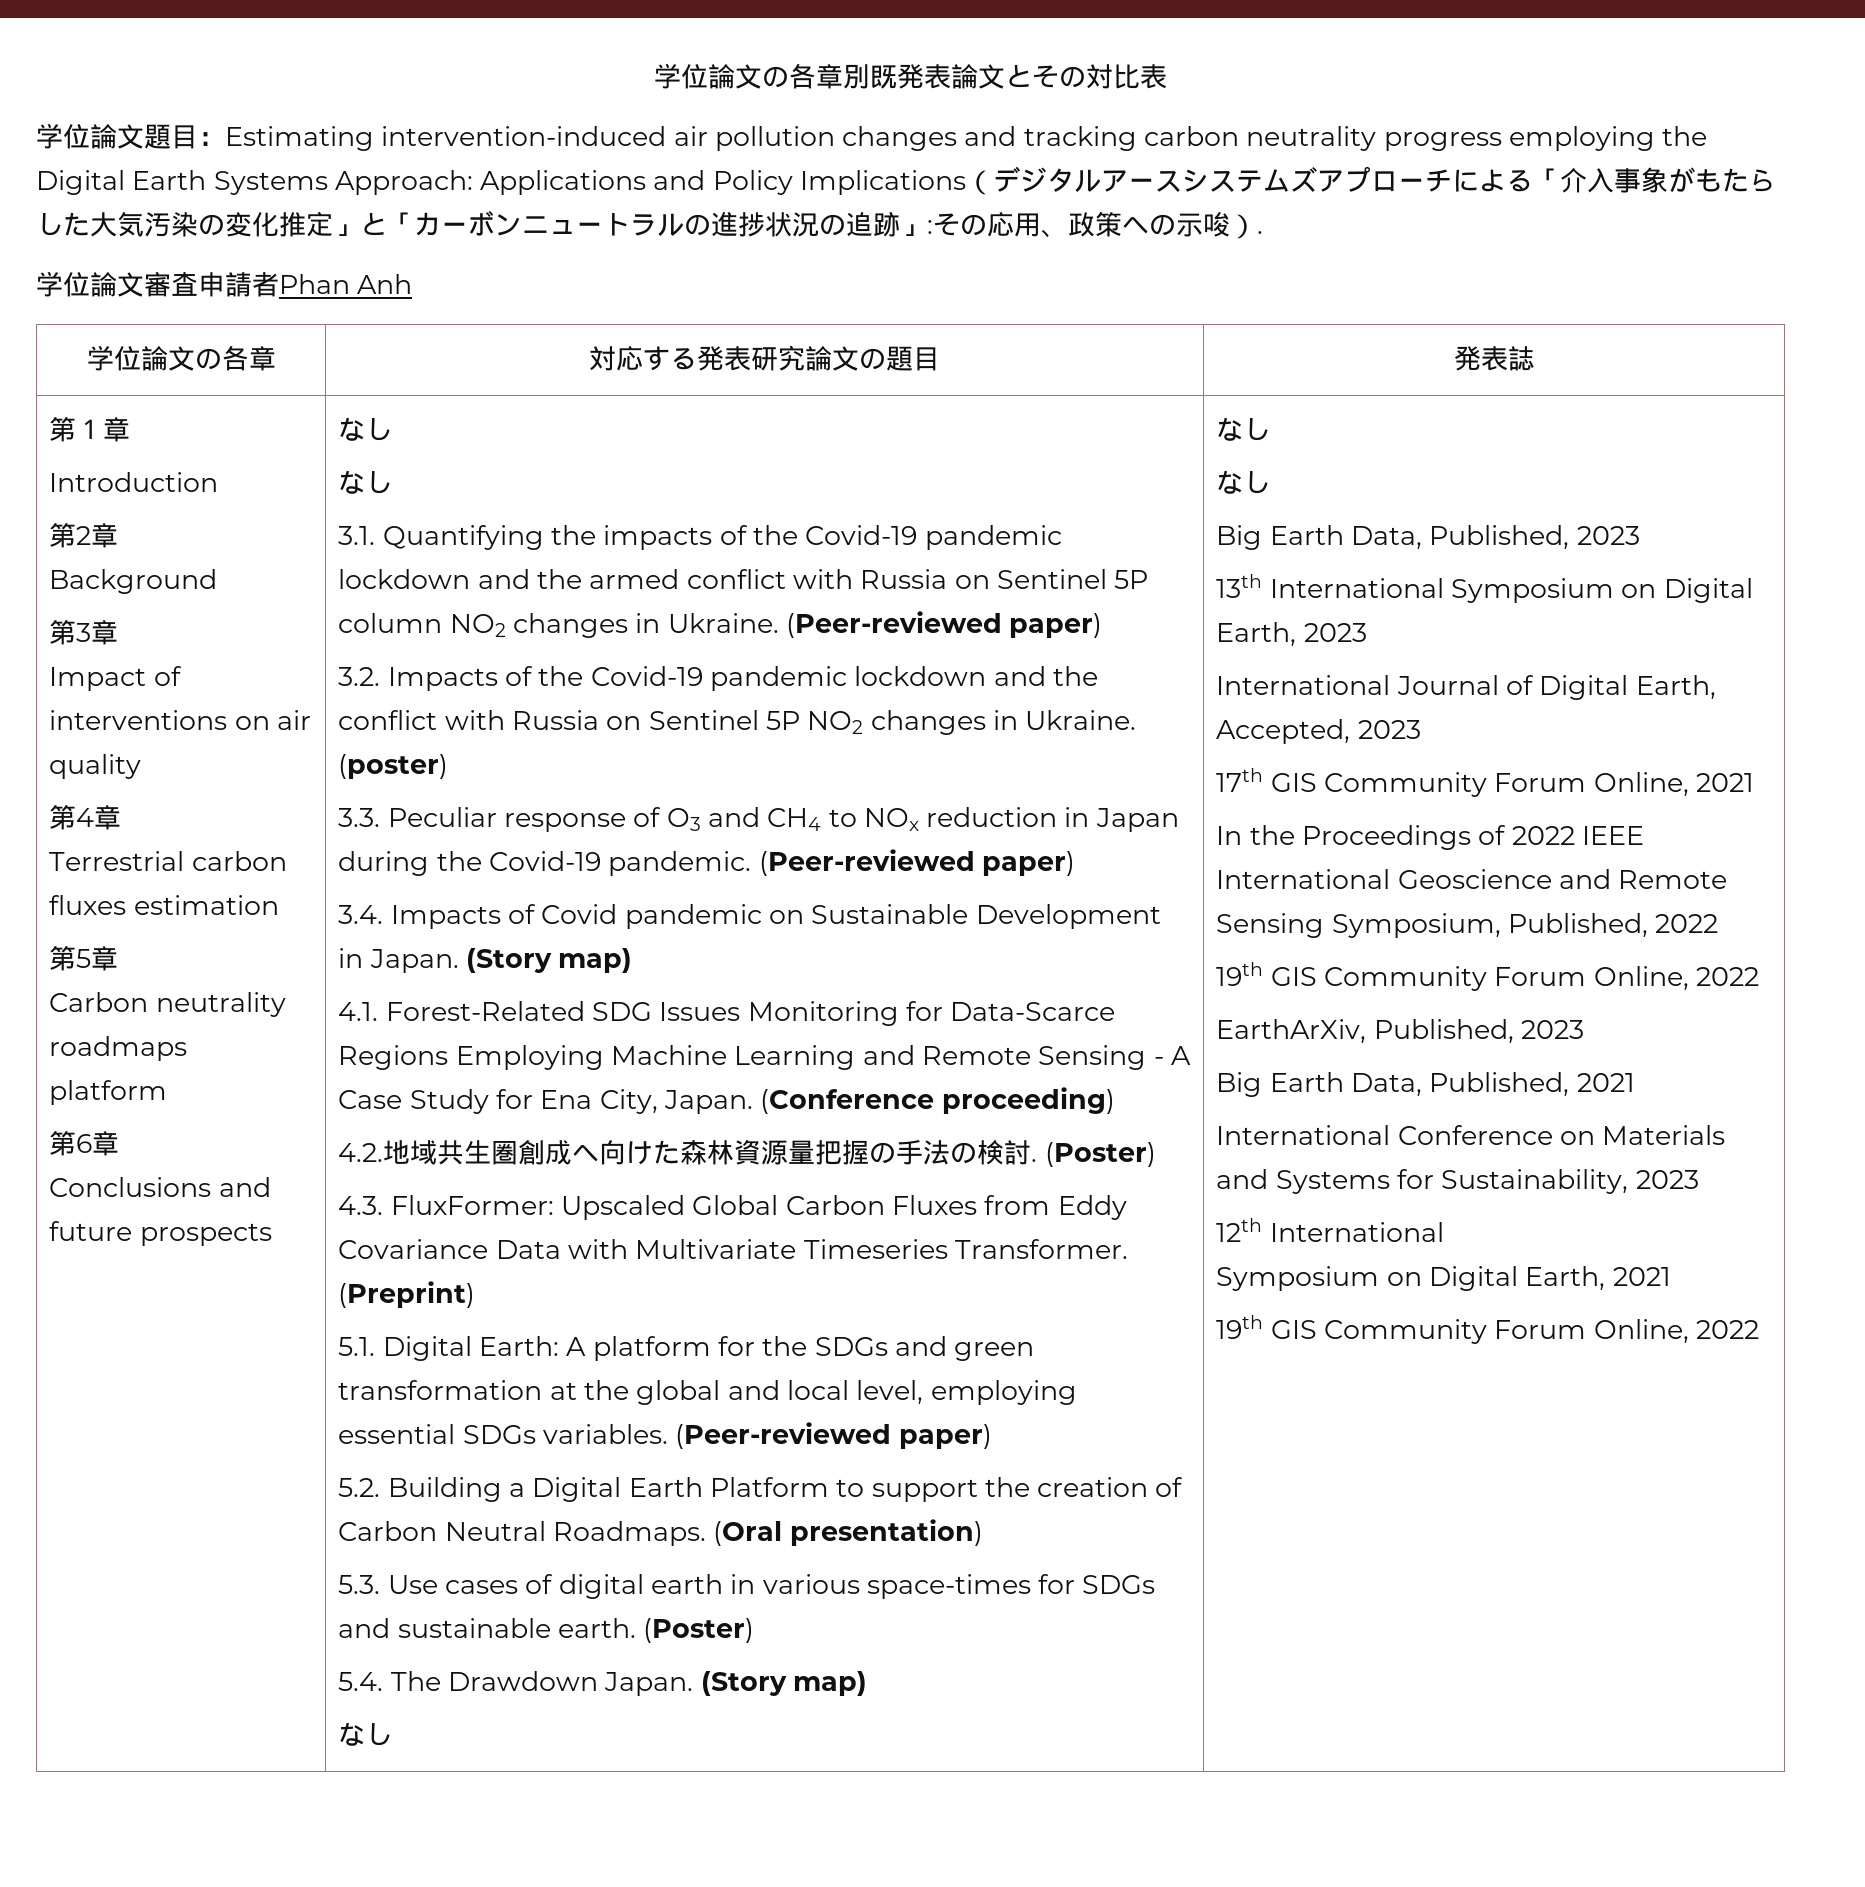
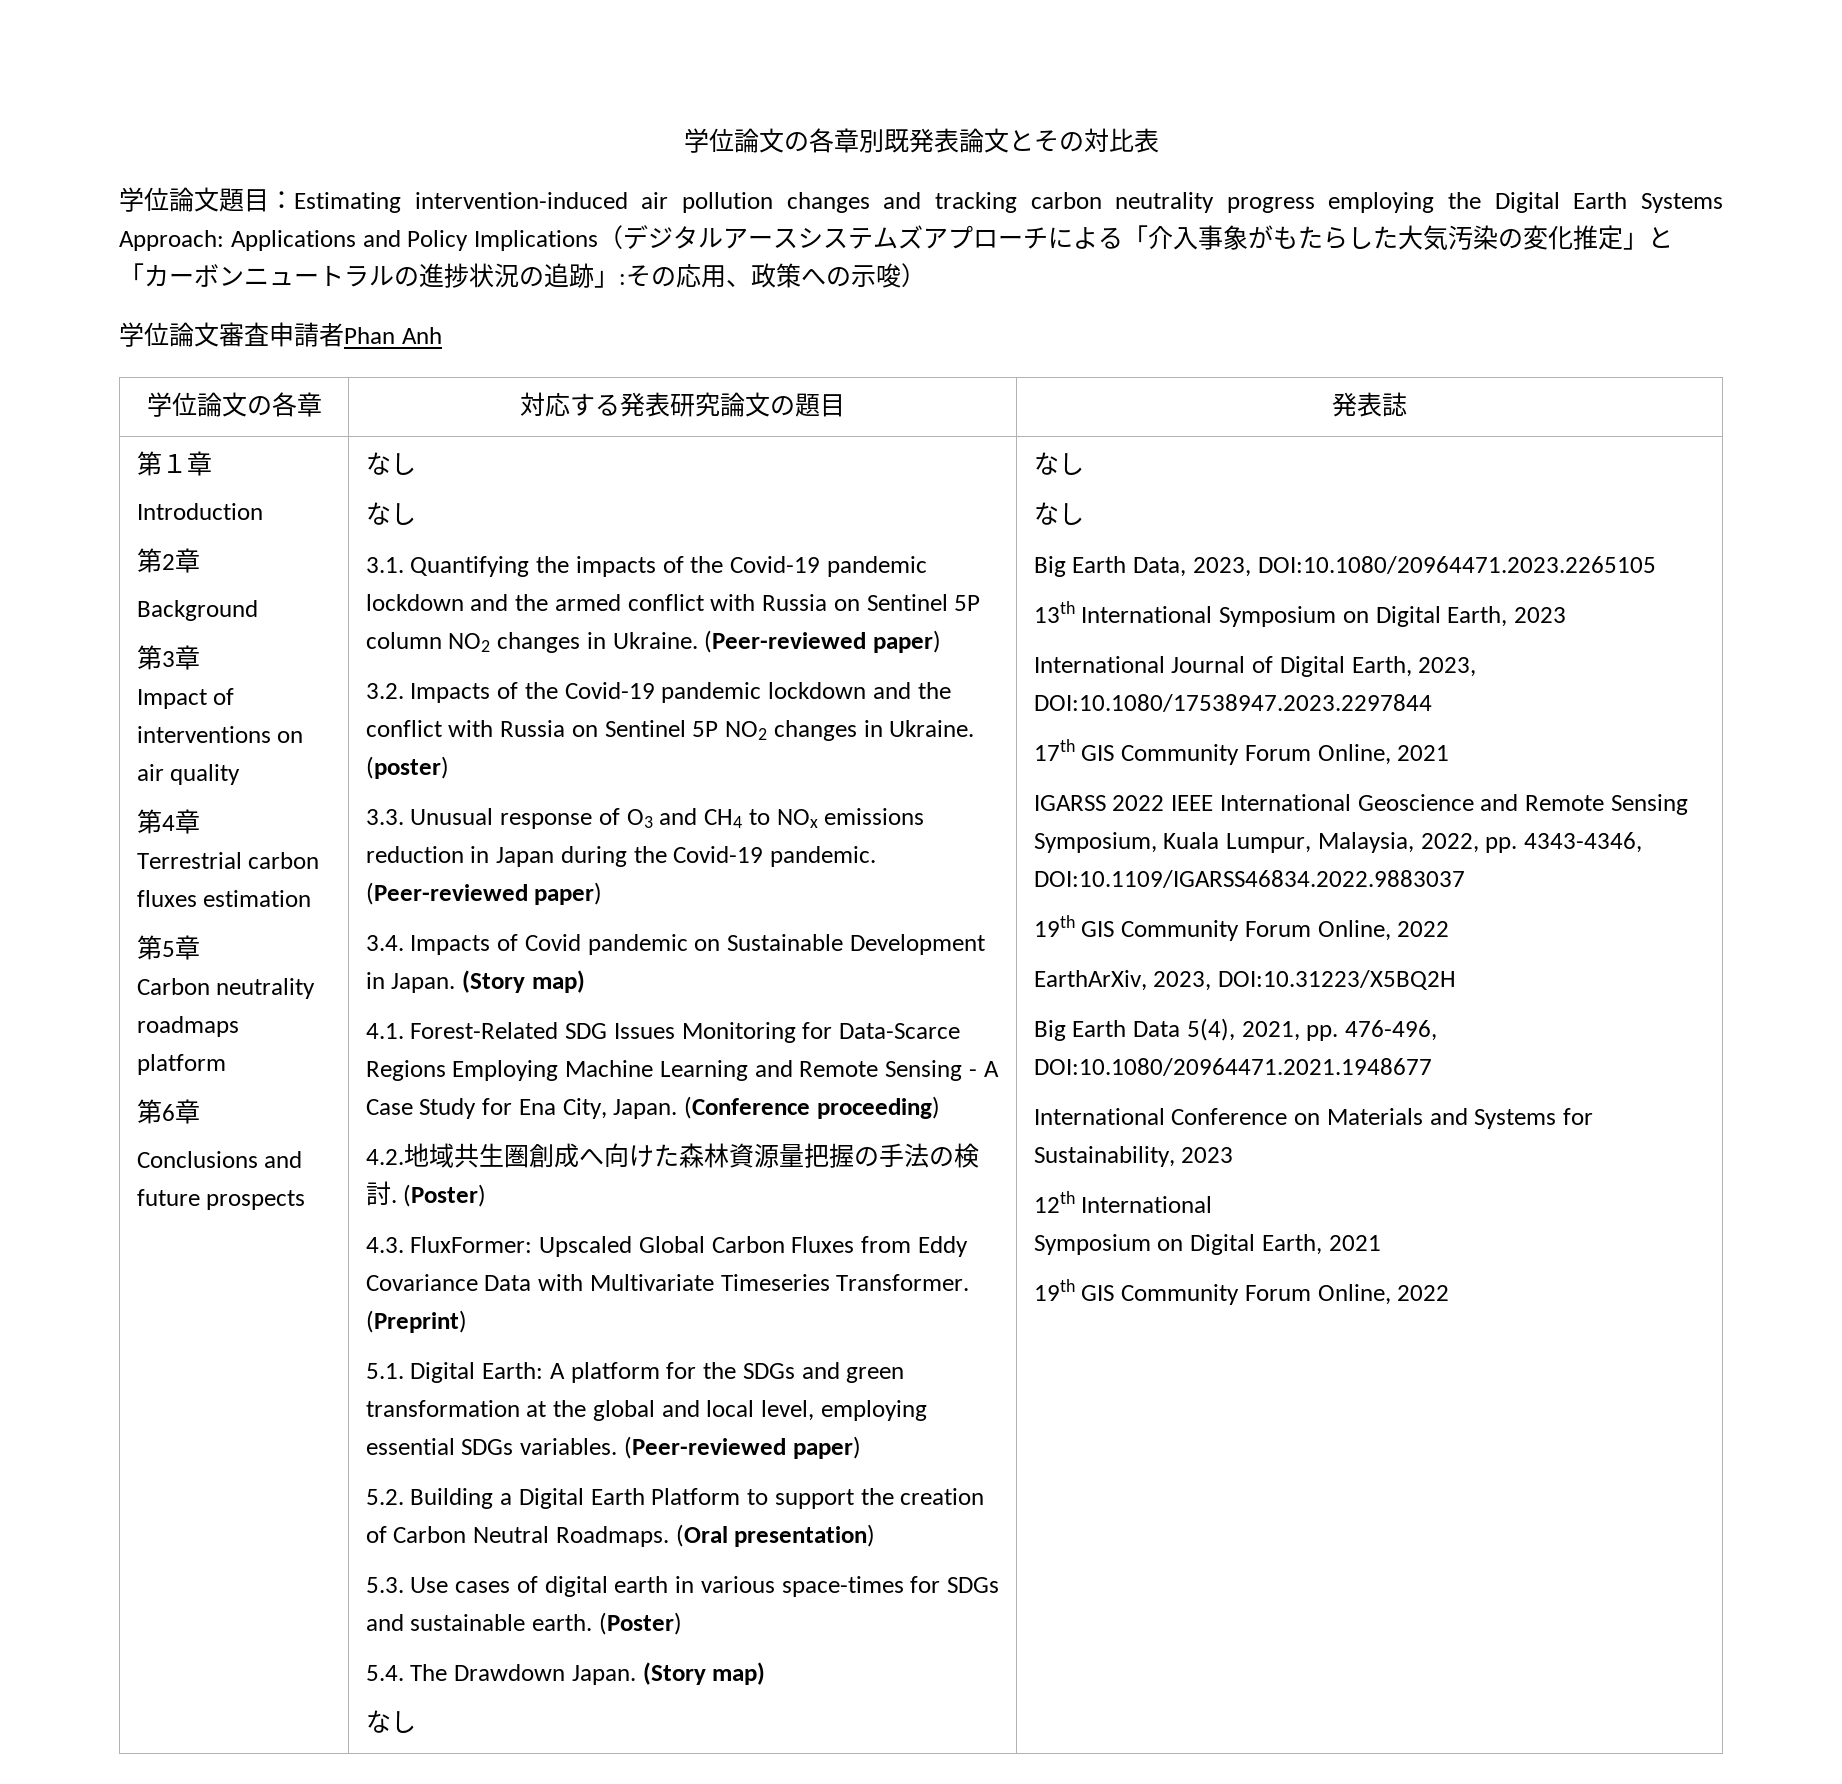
[1257,231,1263,234] . -> (926, 275) none
[387,807,497,827] Peculiar -> [410,808,494,825] Unusual
(919, 819) none -> [824,808,925,825] emissions
[1429,525,1640,549] Published, 2023 -> [1192,556,1656,577] 2023, DOI:10.1080/20964471.2023.2265105
[1216,719,1421,744] Accepted, 2023 -> [1418,657,1477,677] [1033,694,1432,712] 2023, DOI:10.1080/17538947.2023.2297844
[1216,825,1507,850] In the Proceedings of -> [1033,795,1106,811] IGARSS
[1508,913,1719,937] Published, 2022 -> [1163,832,1643,853] [1033,870,1465,888] Kuala Lumpur, Malaysia, 2022, pp. 4343-4346, DOI:10.1109/IGARSS46834.2022.9883037
[1373,1019,1585,1043] [1216,1072,1635,1097] Published, 2023 // Big Earth Data, Published, 2021 -> [1153,970,1457,991] [1033,1018,1438,1041] [1033,1058,1432,1076] 2023, DOI:10.31223/X5BQ2H // Big Earth Data 5(4), 2021, pp. 476-496, DOI:10.1080/20964471.2021.1948677

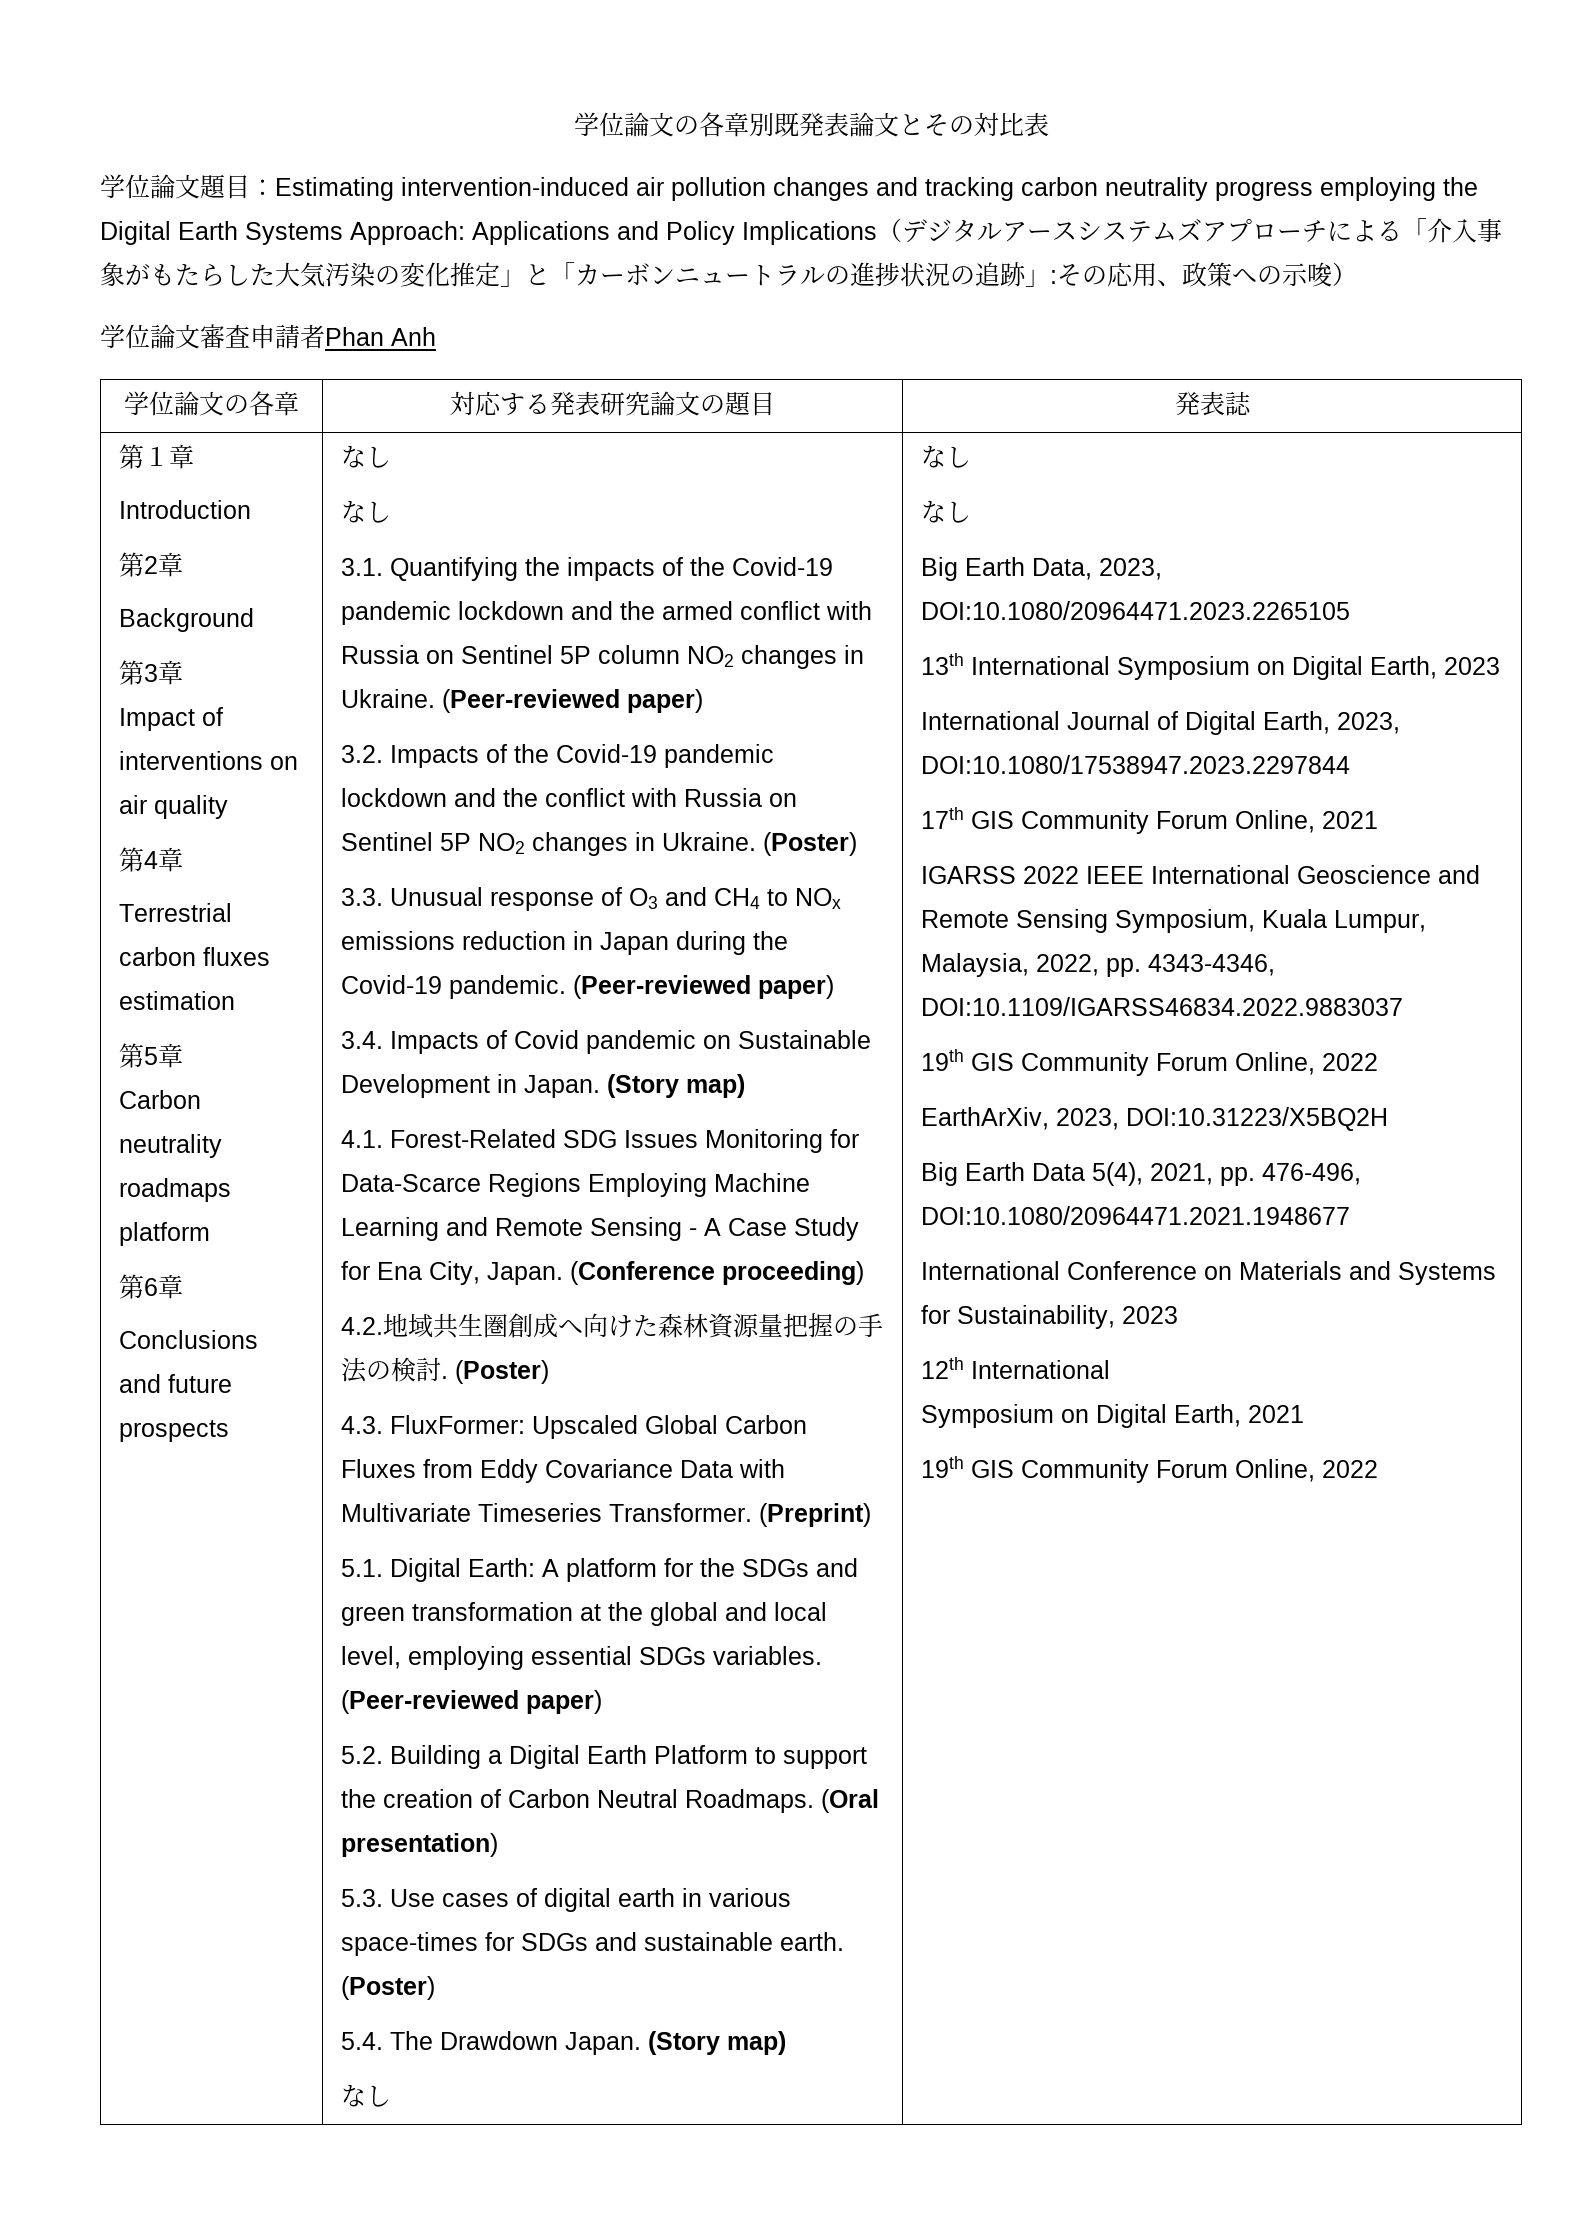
[365,756,449,779] (poster) -> [763,832,858,856] (Poster)

